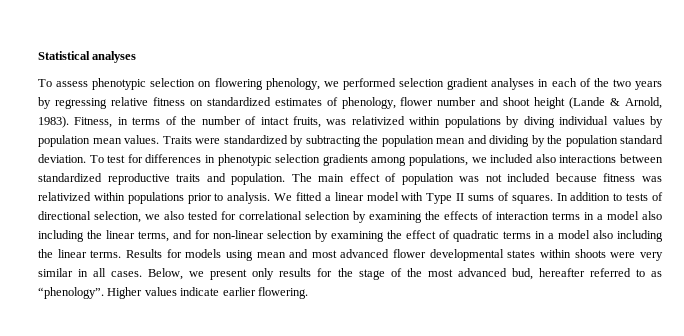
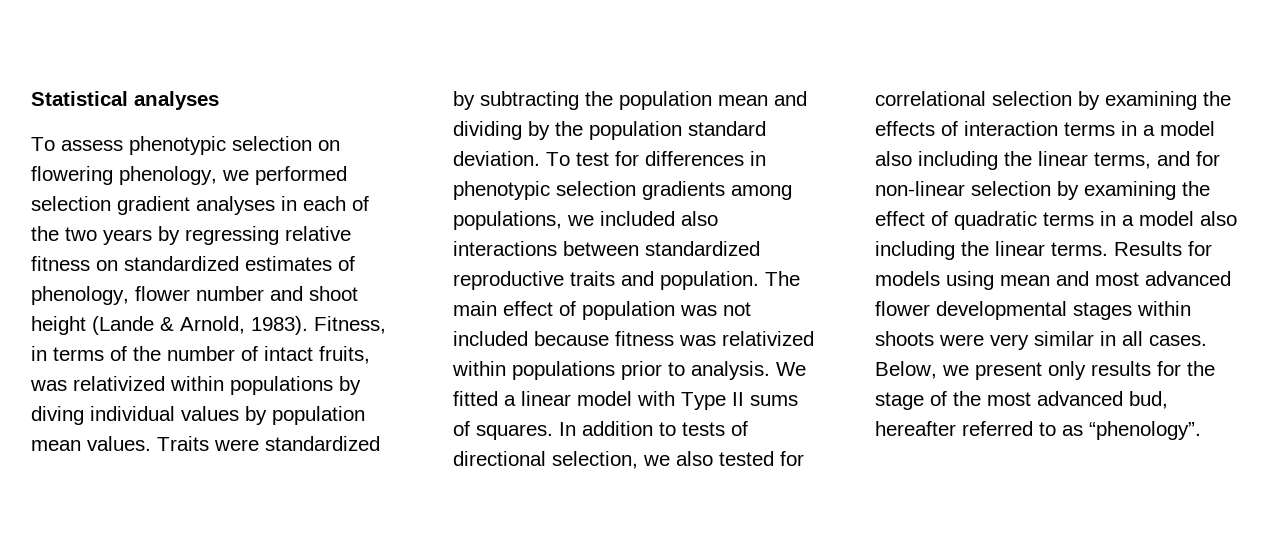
[507,250,536,258] states -> [1073,302,1132,320] stages
[107,287,308,299] Higher values indicate earlier flowering. -> (1201, 430) none

